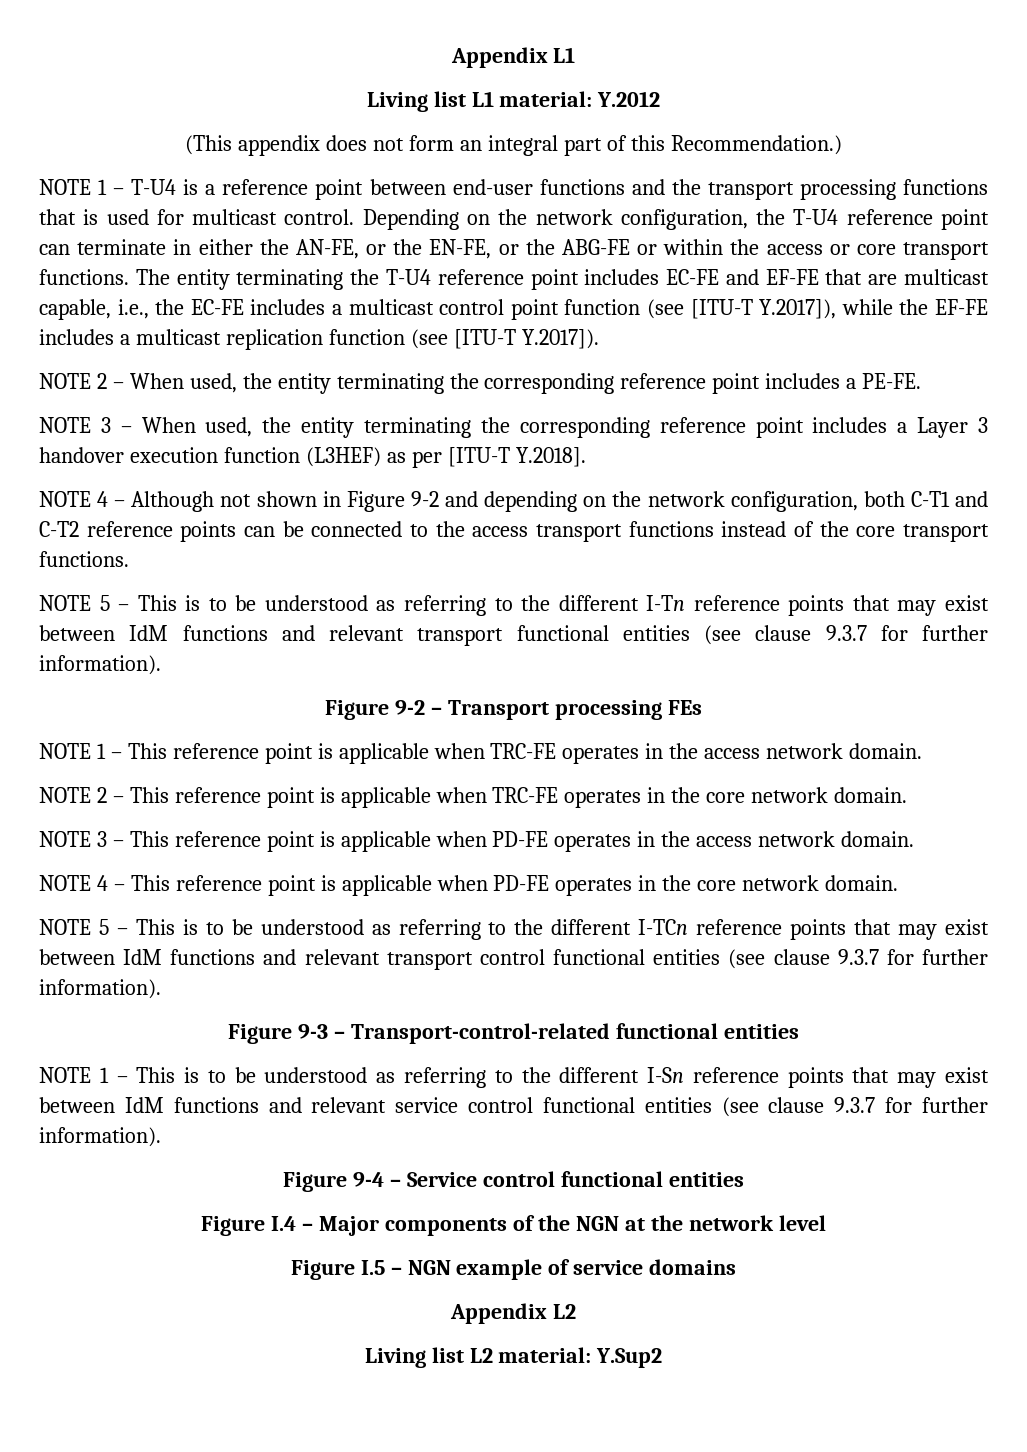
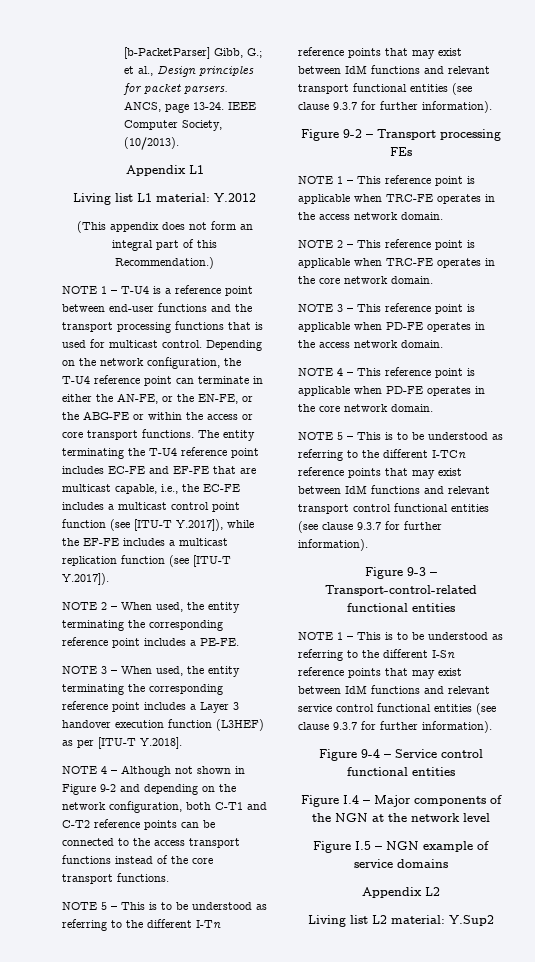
(450, 57) none -> [123,47,262,59] [123,66,254,77] [122,83,228,95] [123,101,256,113] [123,120,222,131] [123,137,179,150] [b-PacketParser] Gibb, G.; et al., Design principles for packet parsers. ANCS, page 13-24. IEEE Computer Society, (10/2013). //

